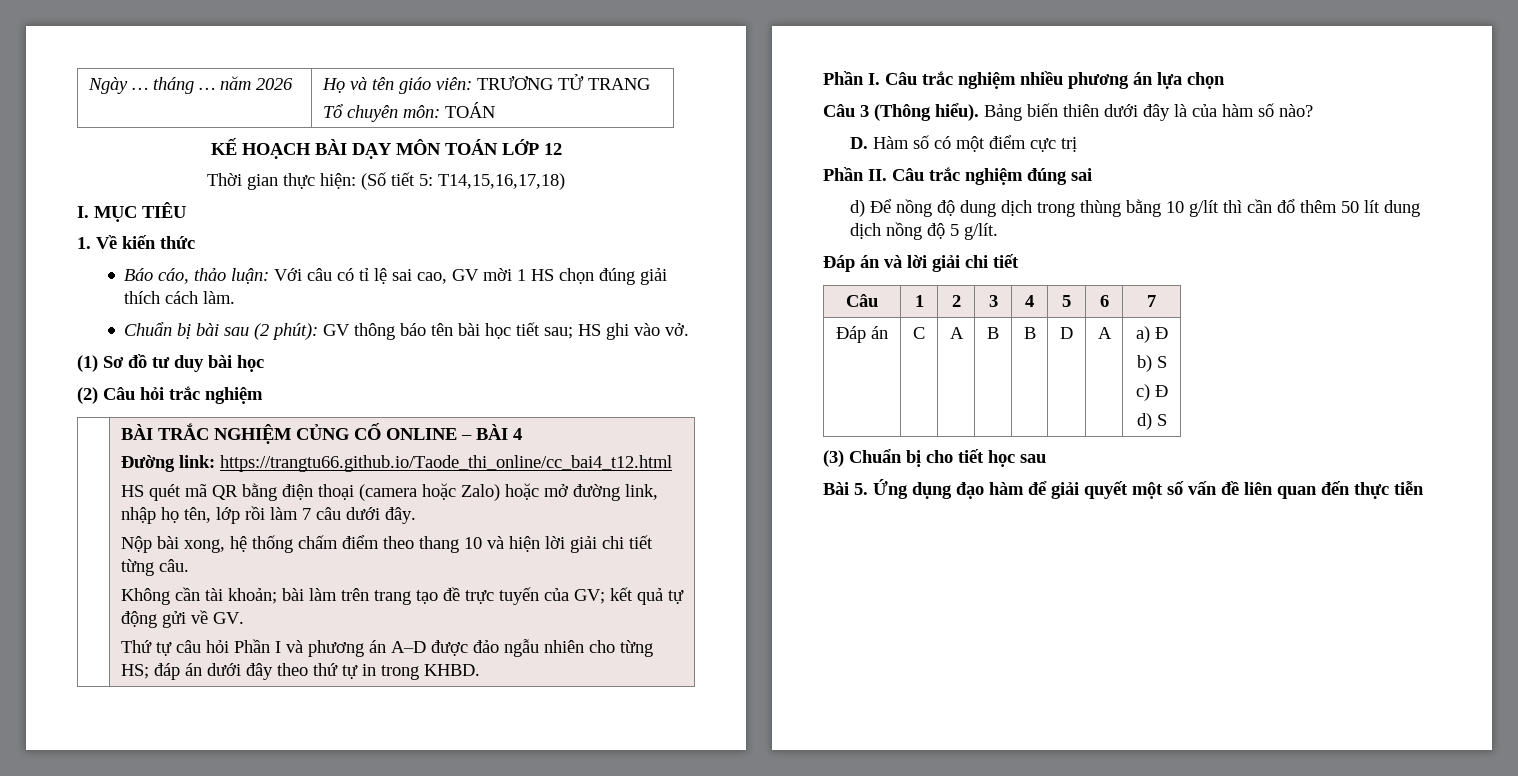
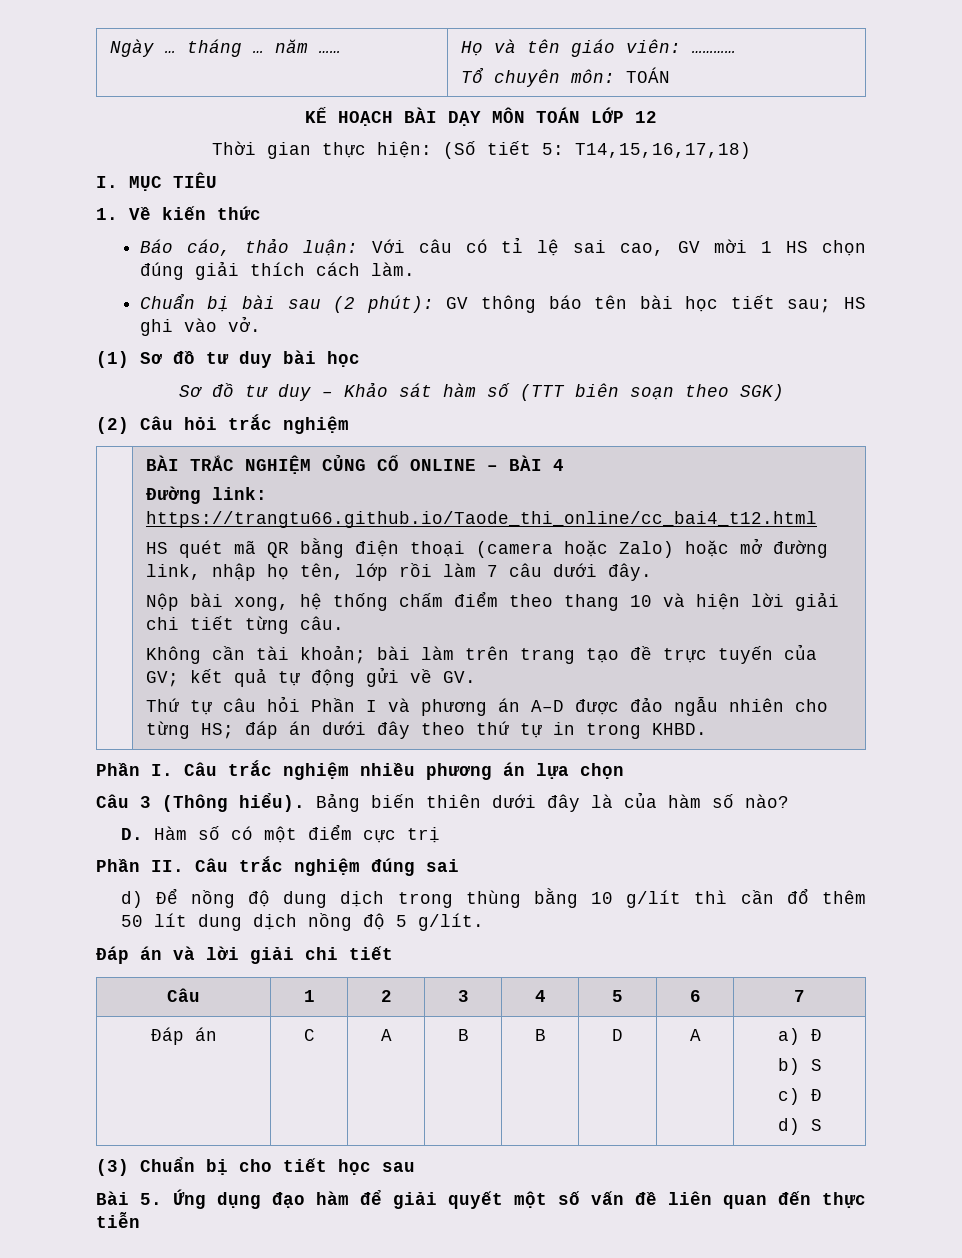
[255,78,293,90] 2026 -> [318,51,341,53] ……
[476,74,650,90] TRƯƠNG TỬ TRANG -> [691,51,736,53] …………
(264, 363) none -> [178,382,784,401] // Sơ đồ tư duy – Khảo sát hàm số (TTT biên soạn theo SGK)

